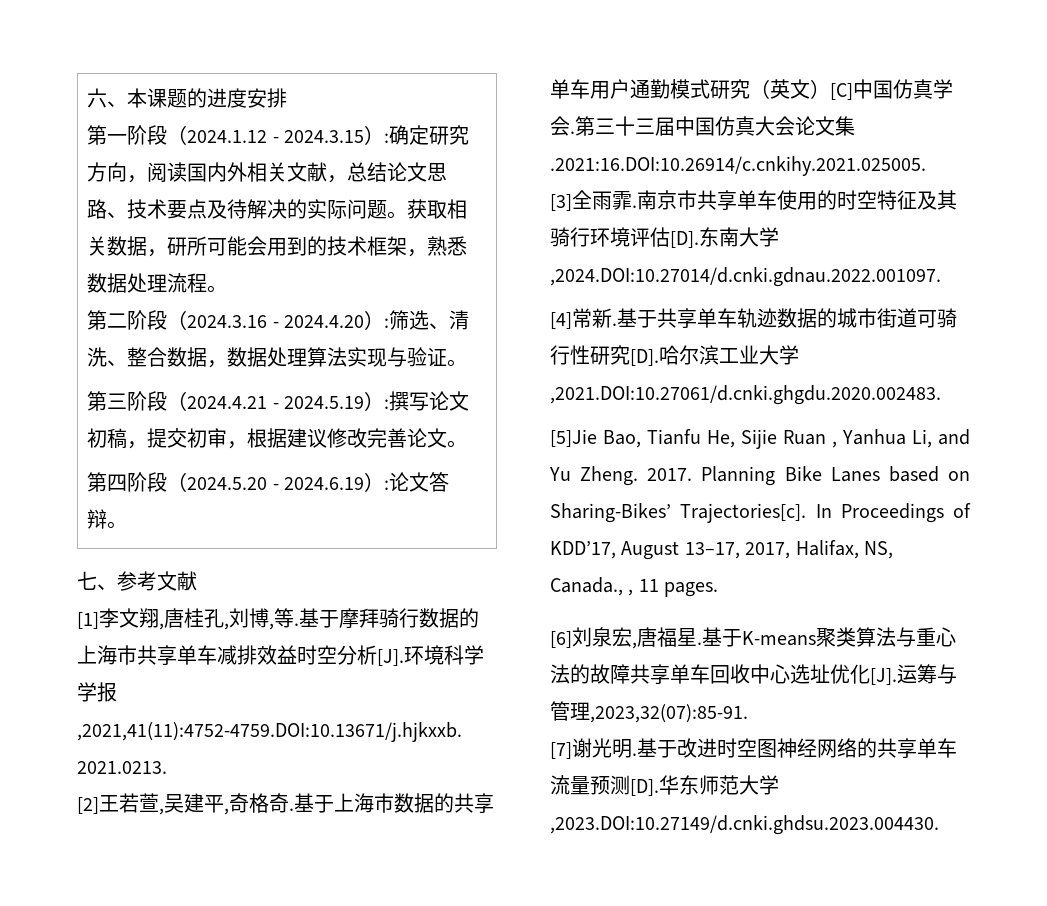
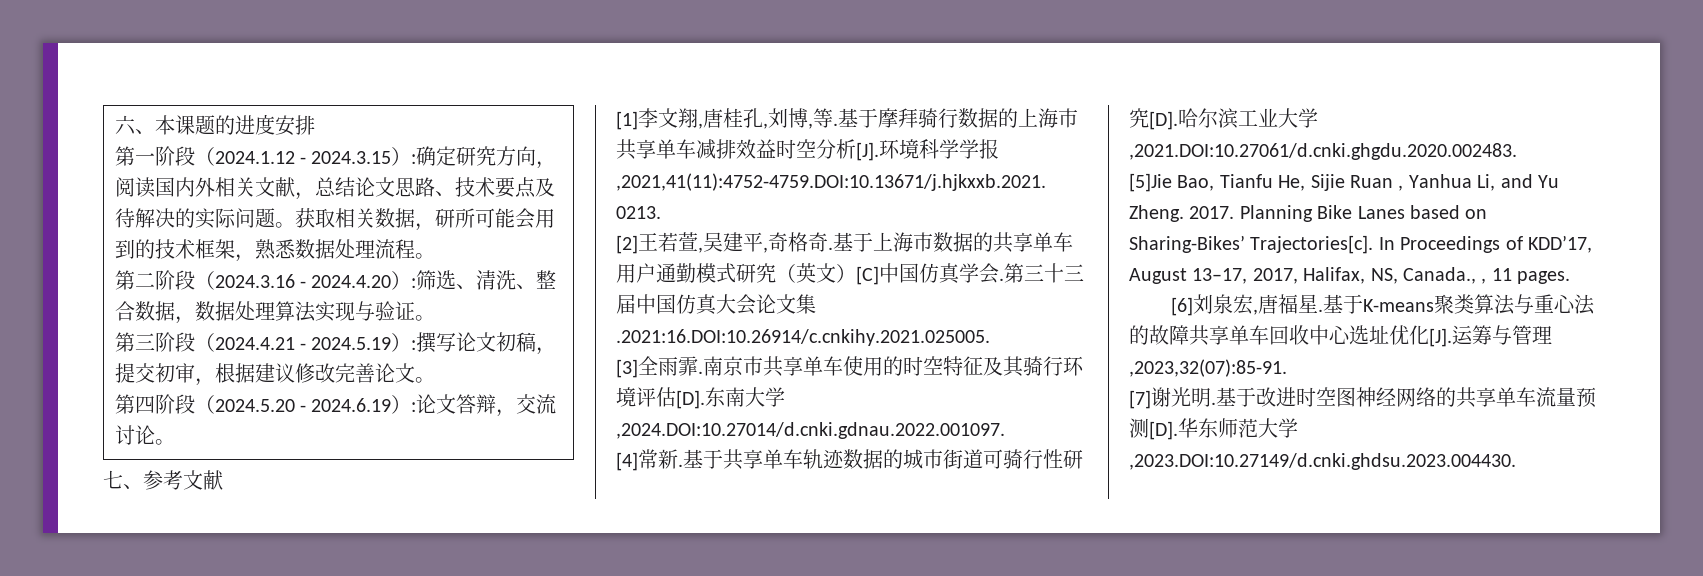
(108, 519) none -> [496,394,557,417] [114,425,155,445] ，交流讨论

